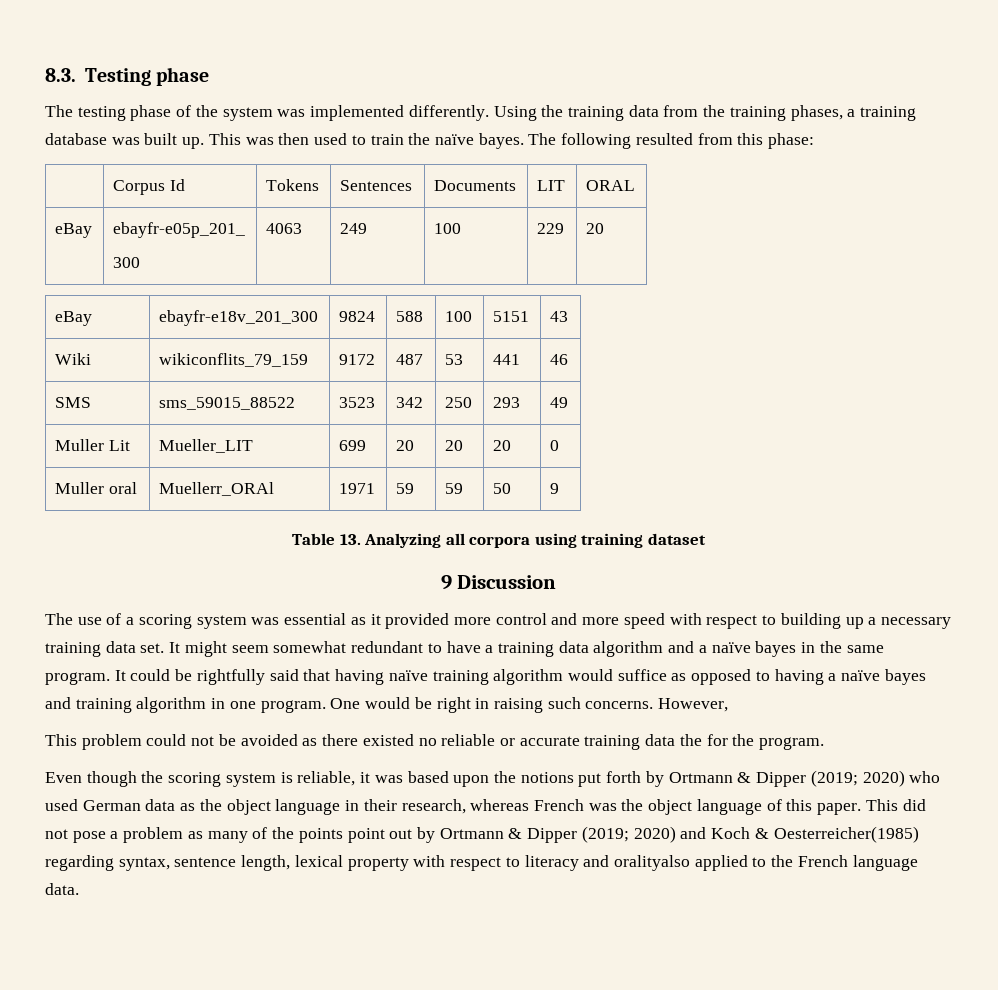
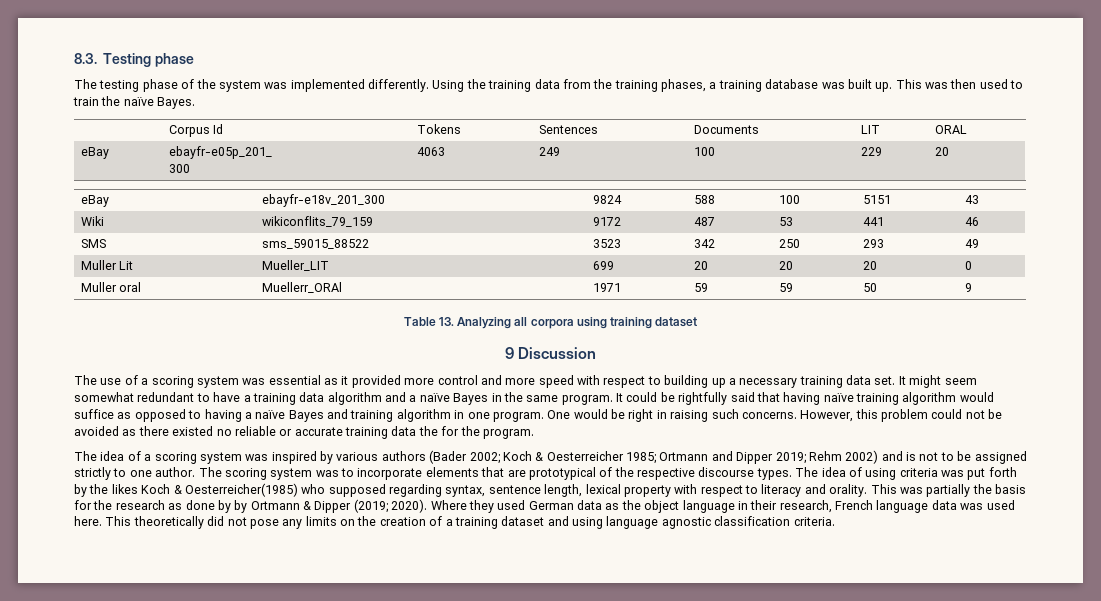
[478,133,815,149] bayes. The following resulted from this phase: -> [157,97,196,109] Bayes.
[755,641,797,657] bayes -> [453,393,489,405] Bayes
[884,669,926,685] bayes -> [288,410,324,422] Bayes
[45,734,77,746] // This -> [855,409,878,419] this
[45,770,941,787] [45,799,926,815] [45,826,707,843] Even though the scoring system is reliable, it was based upon the notions put forth by Ortmann & Dipper (2019; 2020) who used German data as the object language in their research, whereas French was the object language of this paper. This did not pose a problem as many of the points point out by Ortmann & Dipper (2019; 2020) and -> [74,450,1027,464] [74,467,1017,480] [74,484,138,497] The idea of a scoring system was inspired by various authors (Bader 2002; Koch & Oesterreicher 1985; Ortmann and Dipper 2019; Rehm 2002) and is not to be assigned strictly to one author. The scoring system was to incorporate elements that are prototypical of the respective discourse types. The idea of using criteria was put forth by the likes
(919, 834) none -> [301,484,386,497] who supposed
[613,855,918,871] [45,883,79,895] oralityalso applied to the French language data. -> [829,484,1026,497] [74,499,1015,513] [74,516,835,529] orality. This was partially the basis for the research as done by by Ortmann & Dipper (2019; 2020). Where they used German data as the object language in their research, French language data was used here. This theoretically did not pose any limits on the creation of a training dataset and using language agnostic classification criteria.

